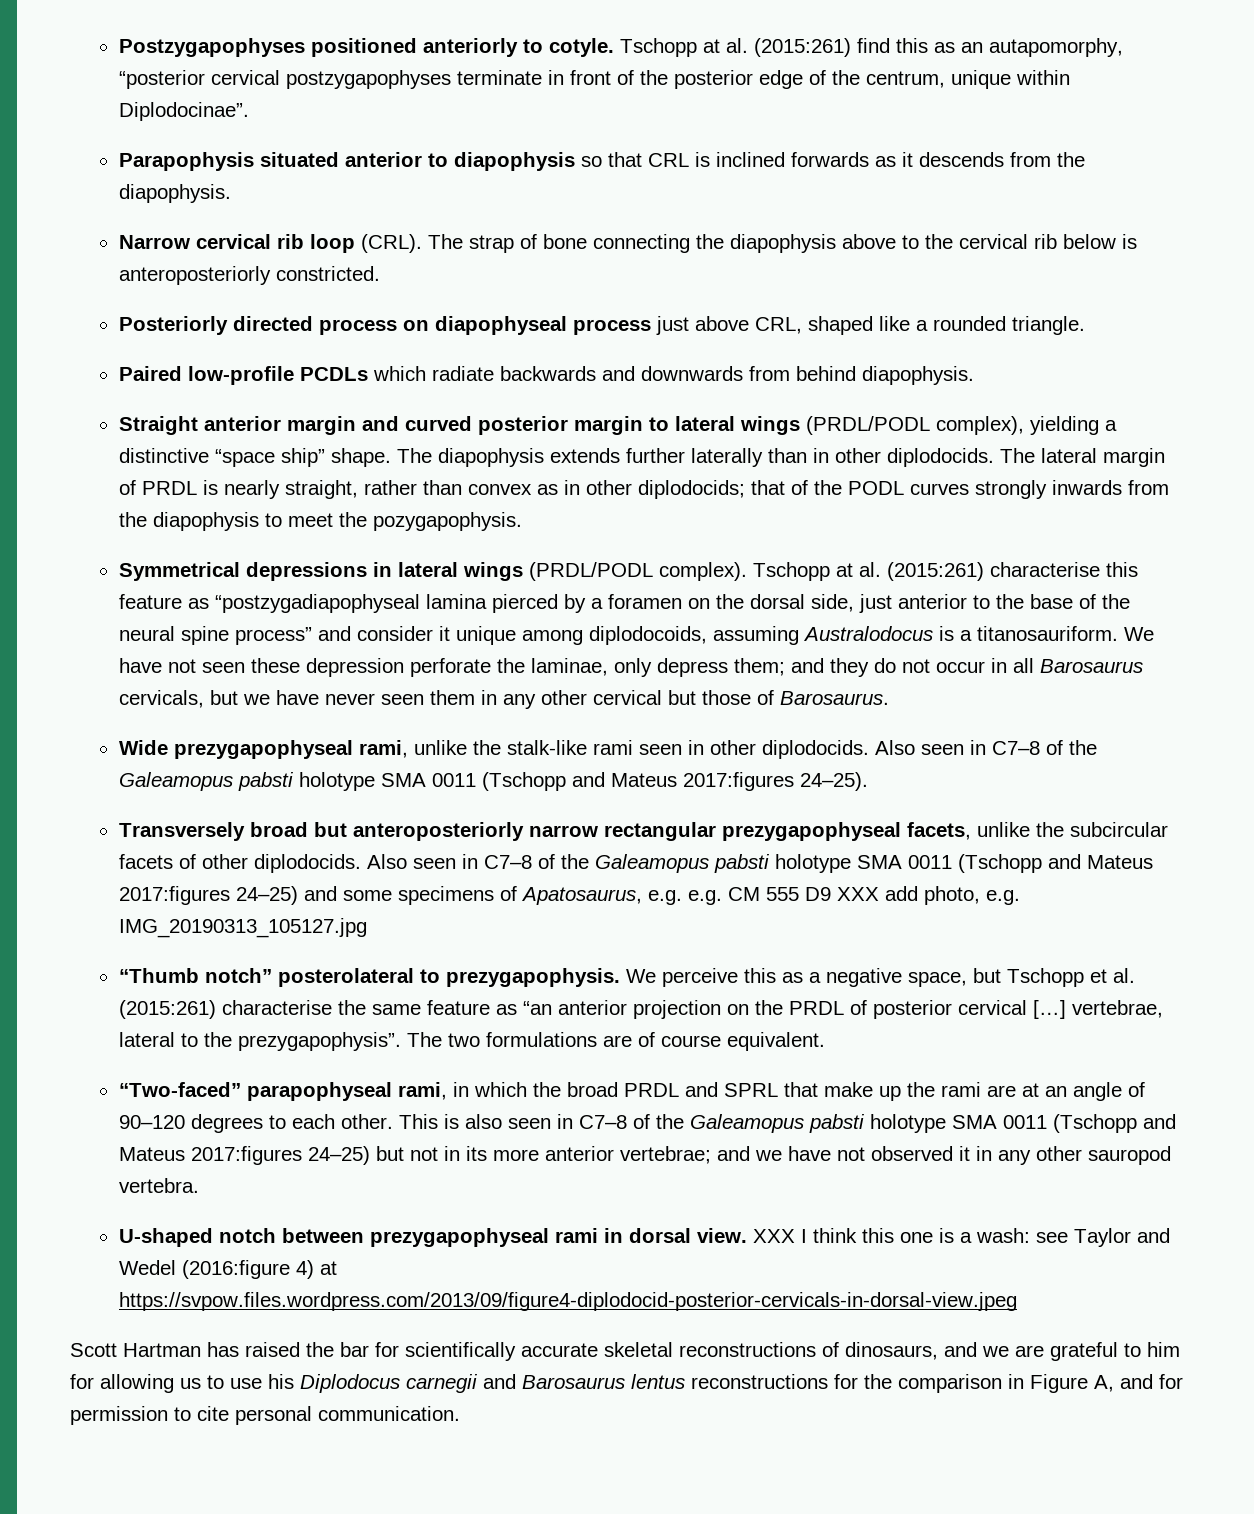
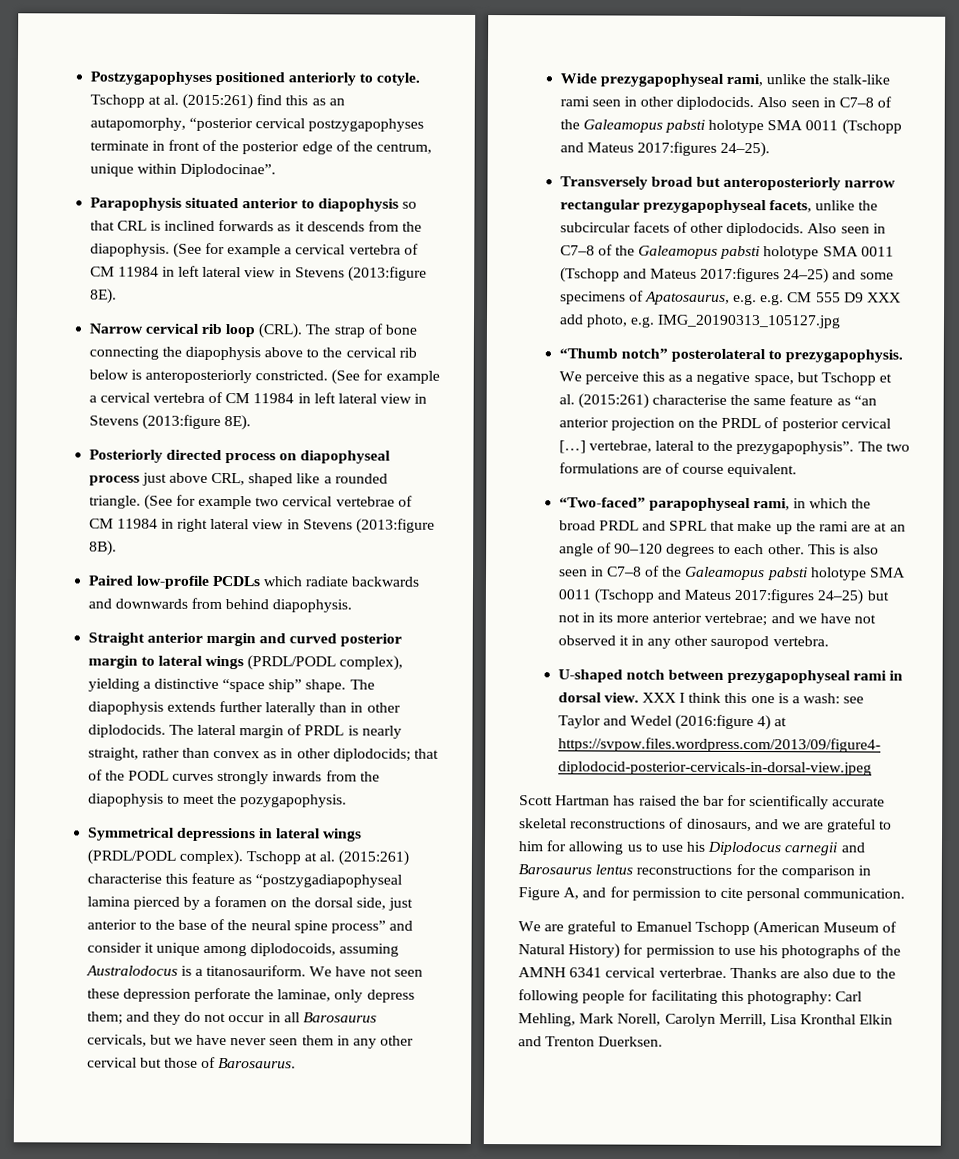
(231, 193) none -> [172,242,419,258] [89,265,428,282] [89,288,117,304] (See for example a cervical vertebra of CM 11984 in left lateral view in Stevens (2013:figure 8E).
(380, 273) none -> [331,369,440,385] [88,391,428,404] [88,414,251,431] (See for example a cervical vertebra of CM 11984 in left lateral view in Stevens (2013:figure 8E).
(1085, 325) none -> [143,494,413,510] [88,518,436,534] [88,540,117,556] (See for example two cervical vertebrae of CM 11984 in right lateral view in Stevens (2013:figure 8B).
(460, 1413) none -> [518,920,898,937] [518,943,901,959] [518,967,896,979] [518,989,863,1005] [518,1013,894,1027] [518,1036,664,1047] // We are grateful to Emanuel Tschopp (American Museum of Natural History) for permission to use his photographs of the AMNH 6341 cervical verterbrae. Thanks are also due to the following people for facilitating this photography: Carl Mehling, Mark Norell, Carolyn Merrill, Lisa Kronthal Elkin and Trenton Duerksen.

